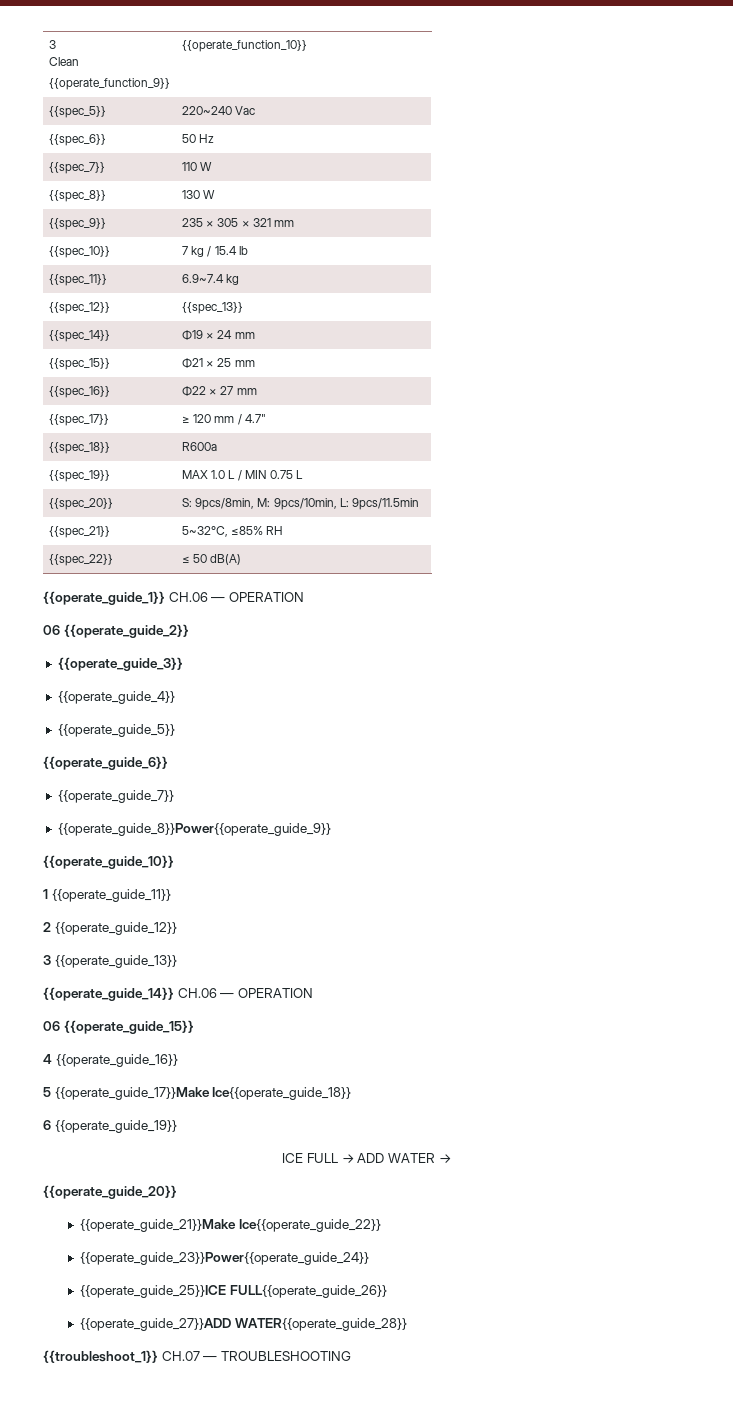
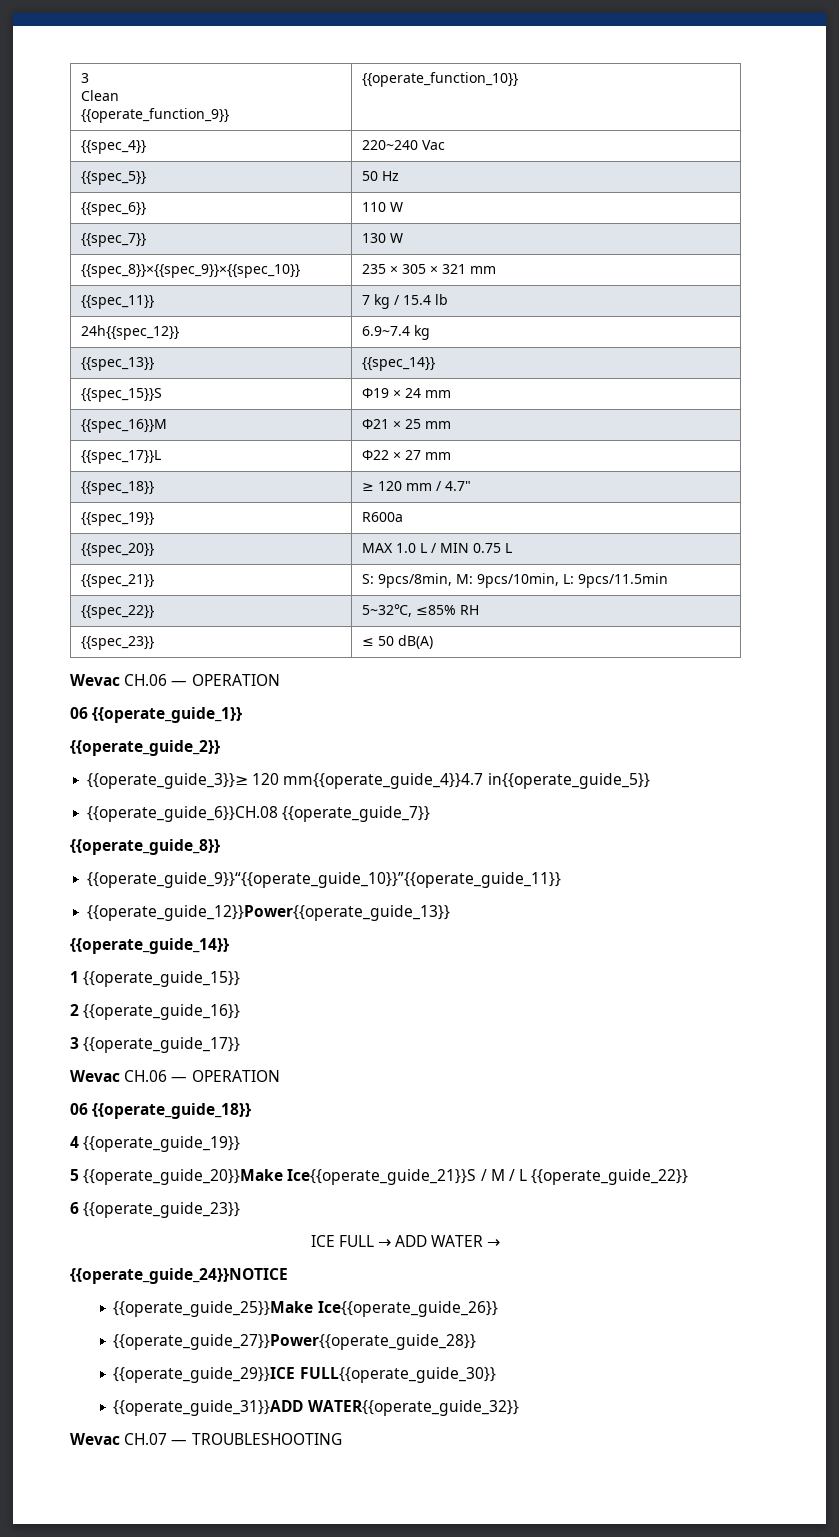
[48,106,106,118] {{spec_5}} -> [81,140,147,154] {{spec_4}}
[48,134,106,146] {{spec_6}} -> [81,171,147,185] {{spec_5}}
[48,162,105,174] {{spec_7}} -> [81,202,147,216] {{spec_6}}
[48,190,106,202] {{spec_8}} -> [81,233,147,247] {{spec_7}}
[48,218,106,230] {{spec_9}} -> [81,264,301,278] {{spec_8}}×{{spec_9}}×{{spec_10}}
[48,246,110,258] {{spec_10}} -> [81,295,155,309] {{spec_11}}
[48,274,107,286] {{spec_11}} -> [81,325,180,340] 24h{{spec_12}}
[48,302,110,314] [181,302,243,314] [48,330,110,342] {{spec_12}} | {{spec_13}} // {{spec_14}} -> [81,357,155,371] [362,357,436,371] [81,388,163,402] {{spec_13}} | {{spec_14}} // {{spec_15}}S
[48,358,110,370] {{spec_15}} -> [81,419,168,433] {{spec_16}}M
[48,386,110,398] {{spec_16}} -> [81,450,162,464] {{spec_17}}L
[48,414,109,426] {{spec_17}} -> [81,481,155,495] {{spec_18}}
[48,442,110,454] {{spec_18}} -> [81,512,155,526] {{spec_19}}
[48,470,110,482] {{spec_19}} -> [81,543,155,557] {{spec_20}}
[48,498,113,510] {{spec_20}} -> [81,574,155,588] {{spec_21}}
[48,526,110,538] {{spec_21}} -> [81,605,155,619] {{spec_22}}
[48,554,113,566] {{spec_22}} -> [81,636,155,650] {{spec_23}}
[43,591,304,605] [43,625,60,635] {{operate_guide_1}} CH.06 — OPERATION // 06 -> [70,674,280,686] [70,707,243,723] Wevac CH.06 — OPERATION // 06 {{operate_guide_1}} //
[57,657,183,671] [57,691,175,704] [57,724,175,737] [43,756,168,770] [57,790,174,803] [57,823,331,836] [43,855,174,869] [43,889,171,902] {{operate_guide_3}} // {{operate_guide_4}} // {{operate_guide_5}} // {{operate_guide_6}} // {{operate_guide_7}} // {{operate_guide_8}}Power{{operate_guide_9}} // {{operate_guide_10}} // 1 {{operate_guide_11}} -> [87,773,650,789] [87,806,431,822] [70,839,220,855] [87,872,562,888] [87,905,451,921] [70,938,229,954] [70,971,241,987] {{operate_guide_3}}≥ 120 mm{{operate_guide_4}}4.7 in{{operate_guide_5}} // {{operate_guide_6}}CH.08 {{operate_guide_7}} // {{operate_guide_8}} // {{operate_guide_9}}“{{operate_guide_10}}”{{operate_guide_11}} // {{operate_guide_12}}Power{{operate_guide_13}} // {{operate_guide_14}} // 1 {{operate_guide_15}}
[54,922,177,935] [43,955,177,968] [43,987,313,1001] [43,1020,194,1034] {{operate_guide_12}} // 3 {{operate_guide_13}} // {{operate_guide_14}} CH.06 — OPERATION // 06 {{operate_guide_15}} -> [83,1004,241,1020] [70,1037,241,1053] [70,1070,280,1082] [70,1103,252,1119] {{operate_guide_16}} // 3 {{operate_guide_17}} // Wevac CH.06 — OPERATION // 06 {{operate_guide_18}}
[55,1054,178,1067] {{operate_guide_16}} -> [83,1136,241,1152] {{operate_guide_19}}
[54,1087,352,1100] {{operate_guide_17}}Make Ice{{operate_guide_18}} -> [83,1169,689,1185] {{operate_guide_20}}Make Ice{{operate_guide_21}}S / M / L {{operate_guide_22}}
[54,1120,177,1133] {{operate_guide_19}} -> [83,1202,241,1218] {{operate_guide_23}}
[43,1185,177,1199] [80,1219,382,1232] [80,1252,370,1265] [80,1285,388,1298] [80,1318,408,1331] [43,1350,158,1363] {{operate_guide_20}} // {{operate_guide_21}}Make Ice{{operate_guide_22}} // {{operate_guide_23}}Power{{operate_guide_24}} // {{operate_guide_25}}ICE FULL{{operate_guide_26}} // {{operate_guide_27}}ADD WATER{{operate_guide_28}} // {{troubleshoot_1}} -> [70,1268,288,1284] [113,1301,498,1317] [113,1334,477,1350] [113,1367,496,1383] [113,1400,519,1416] [70,1433,120,1445] {{operate_guide_24}}NOTICE // {{operate_guide_25}}Make Ice{{operate_guide_26}} // {{operate_guide_27}}Power{{operate_guide_28}} // {{operate_guide_29}}ICE FULL{{operate_guide_30}} // {{operate_guide_31}}ADD WATER{{operate_guide_32}} // Wevac

